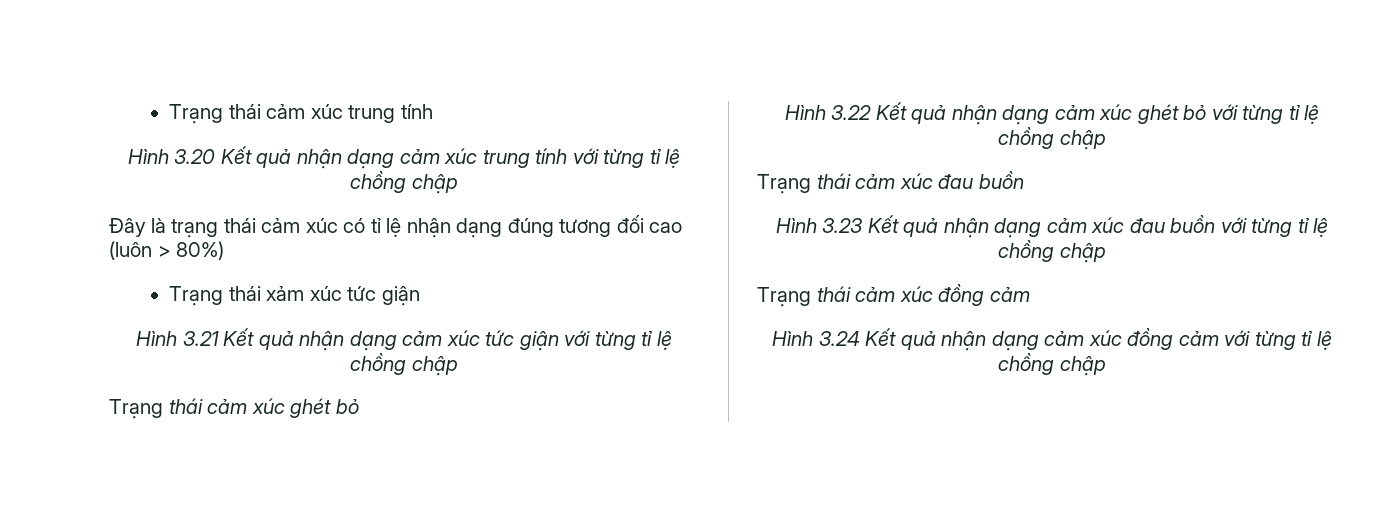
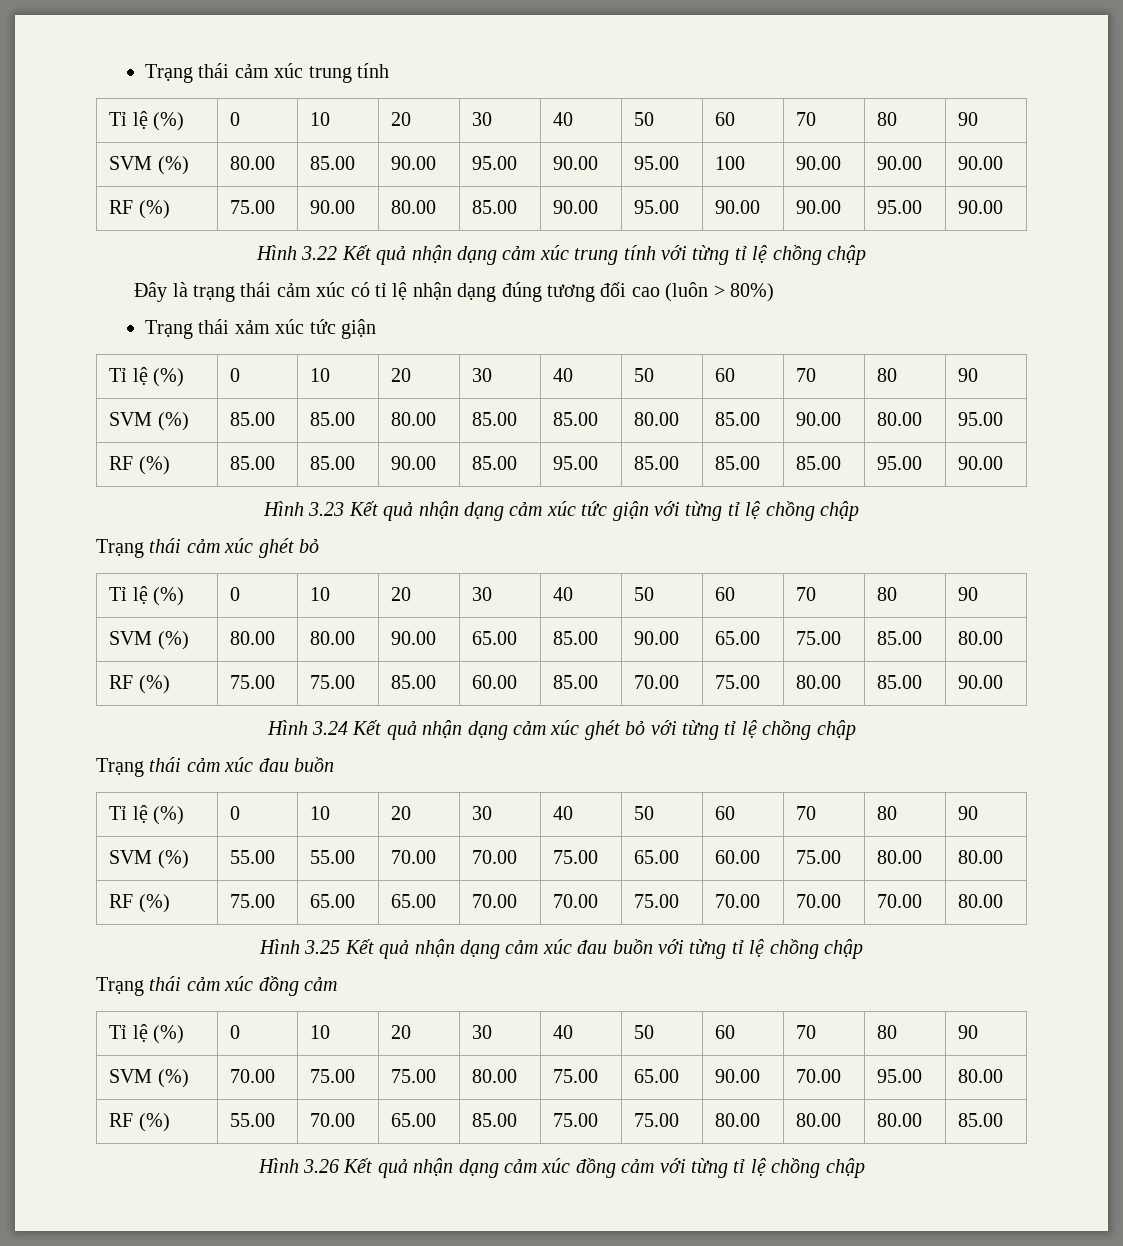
[127,149,216,164] // Hình 3.20 -> [109,111,185,131] [230,112,241,126] [310,112,331,126] [391,112,412,126] [472,112,493,126] [553,112,574,126] [634,112,655,126] [715,112,736,126] [796,112,817,126] [877,112,898,126] [958,112,979,126] [109,156,189,175] [230,156,276,170] [310,156,356,170] [391,156,437,170] [472,156,518,170] [553,156,599,170] [634,156,680,170] [715,156,746,170] [796,156,842,170] [877,156,923,170] [958,156,1004,170] [109,200,170,219] [230,200,276,214] [310,200,356,214] [391,200,437,214] [472,200,518,214] [553,200,599,214] [634,200,680,214] [715,200,761,214] [796,200,842,214] [877,200,923,214] [958,200,1004,214] [256,245,338,260] // Tỉ lệ (%) | 0 | 10 | 20 | 30 | 40 | 50 | 60 | 70 | 80 | 90 // SVM (%) | 80.00 | 85.00 | 90.00 | 95.00 | 90.00 | 95.00 | 100 | 90.00 | 90.00 | 90.00 // RF (%) | 75.00 | 90.00 | 80.00 | 85.00 | 90.00 | 95.00 | 90.00 | 90.00 | 95.00 | 90.00 // Hình 3.22
[136,331,219,346] // Hình 3.21 -> [109,367,185,387] [230,368,241,382] [310,368,331,382] [391,368,412,382] [472,368,493,382] [553,368,574,382] [634,368,655,382] [715,368,736,382] [796,368,817,382] [877,368,898,382] [958,368,979,382] [109,412,189,431] [230,412,276,426] [310,412,356,426] [391,412,437,426] [472,412,518,426] [553,412,599,426] [634,412,680,426] [715,412,761,426] [796,412,842,426] [877,412,923,426] [958,412,1004,426] [109,456,170,475] [230,456,276,470] [310,456,356,470] [391,456,437,470] [472,456,518,470] [553,456,599,470] [634,456,680,470] [715,456,761,470] [796,456,842,470] [877,456,923,470] [958,456,1004,470] [263,501,345,516] // Tỉ lệ (%) | 0 | 10 | 20 | 30 | 40 | 50 | 60 | 70 | 80 | 90 // SVM (%) | 85.00 | 85.00 | 80.00 | 85.00 | 85.00 | 80.00 | 85.00 | 90.00 | 80.00 | 95.00 // RF (%) | 85.00 | 85.00 | 90.00 | 85.00 | 95.00 | 85.00 | 85.00 | 85.00 | 95.00 | 90.00 // Hình 3.23
[784,105,872,120] // Hình 3.22 -> [109,586,185,606] [230,587,241,601] [310,587,331,601] [391,587,412,601] [472,587,493,601] [553,587,574,601] [634,587,655,601] [715,587,736,601] [796,587,817,601] [877,587,898,601] [958,587,979,601] [109,631,189,650] [230,631,276,645] [310,631,356,645] [391,631,437,645] [472,631,518,645] [553,631,599,645] [634,631,680,645] [715,631,761,645] [796,631,842,645] [877,631,923,645] [958,631,1004,645] [109,675,170,694] [230,675,276,689] [310,675,356,689] [391,675,437,689] [472,675,518,689] [553,675,599,689] [634,675,680,689] [715,675,761,689] [796,675,842,689] [877,675,923,689] [958,675,1004,689] [266,720,348,735] // Tỉ lệ (%) | 0 | 10 | 20 | 30 | 40 | 50 | 60 | 70 | 80 | 90 // SVM (%) | 80.00 | 80.00 | 90.00 | 65.00 | 85.00 | 90.00 | 65.00 | 75.00 | 85.00 | 80.00 // RF (%) | 75.00 | 75.00 | 85.00 | 60.00 | 85.00 | 70.00 | 75.00 | 80.00 | 85.00 | 90.00 // Hình 3.24
[775,218,864,233] // Hình 3.23 -> [109,805,185,825] [230,806,241,820] [310,806,331,820] [391,806,412,820] [472,806,493,820] [553,806,574,820] [634,806,655,820] [715,806,736,820] [796,806,817,820] [877,806,898,820] [958,806,979,820] [109,850,189,869] [230,850,276,864] [310,850,356,864] [391,850,437,864] [472,850,518,864] [553,850,599,864] [634,850,680,864] [715,850,761,864] [796,850,842,864] [877,850,923,864] [958,850,1004,864] [109,894,170,913] [230,894,276,908] [310,894,356,908] [391,894,437,908] [472,894,518,908] [553,894,599,908] [634,894,680,908] [715,894,761,908] [796,894,842,908] [877,894,923,908] [958,894,1004,908] [259,939,341,954] // Tỉ lệ (%) | 0 | 10 | 20 | 30 | 40 | 50 | 60 | 70 | 80 | 90 // SVM (%) | 55.00 | 55.00 | 70.00 | 70.00 | 75.00 | 65.00 | 60.00 | 75.00 | 80.00 | 80.00 // RF (%) | 75.00 | 65.00 | 65.00 | 70.00 | 70.00 | 75.00 | 70.00 | 70.00 | 70.00 | 80.00 // Hình 3.25
[772,331,860,346] // Hình 3.24 -> [109,1024,185,1044] [230,1025,241,1039] [310,1025,331,1039] [391,1025,412,1039] [472,1025,493,1039] [553,1025,574,1039] [634,1025,655,1039] [715,1025,736,1039] [796,1025,817,1039] [877,1025,898,1039] [958,1025,979,1039] [109,1069,189,1088] [230,1069,276,1083] [310,1069,356,1083] [391,1069,437,1083] [472,1069,518,1083] [553,1069,599,1083] [634,1069,680,1083] [715,1069,761,1083] [796,1069,842,1083] [877,1069,923,1083] [958,1069,1004,1083] [109,1113,170,1132] [230,1113,276,1127] [310,1113,356,1127] [391,1113,437,1127] [472,1113,518,1127] [553,1113,599,1127] [634,1113,680,1127] [715,1113,761,1127] [796,1113,842,1127] [877,1113,923,1127] [958,1113,1004,1127] [257,1158,339,1173] // Tỉ lệ (%) | 0 | 10 | 20 | 30 | 40 | 50 | 60 | 70 | 80 | 90 // SVM (%) | 70.00 | 75.00 | 75.00 | 80.00 | 75.00 | 65.00 | 90.00 | 70.00 | 95.00 | 80.00 // RF (%) | 55.00 | 70.00 | 65.00 | 85.00 | 75.00 | 75.00 | 80.00 | 80.00 | 80.00 | 85.00 // Hình 3.26

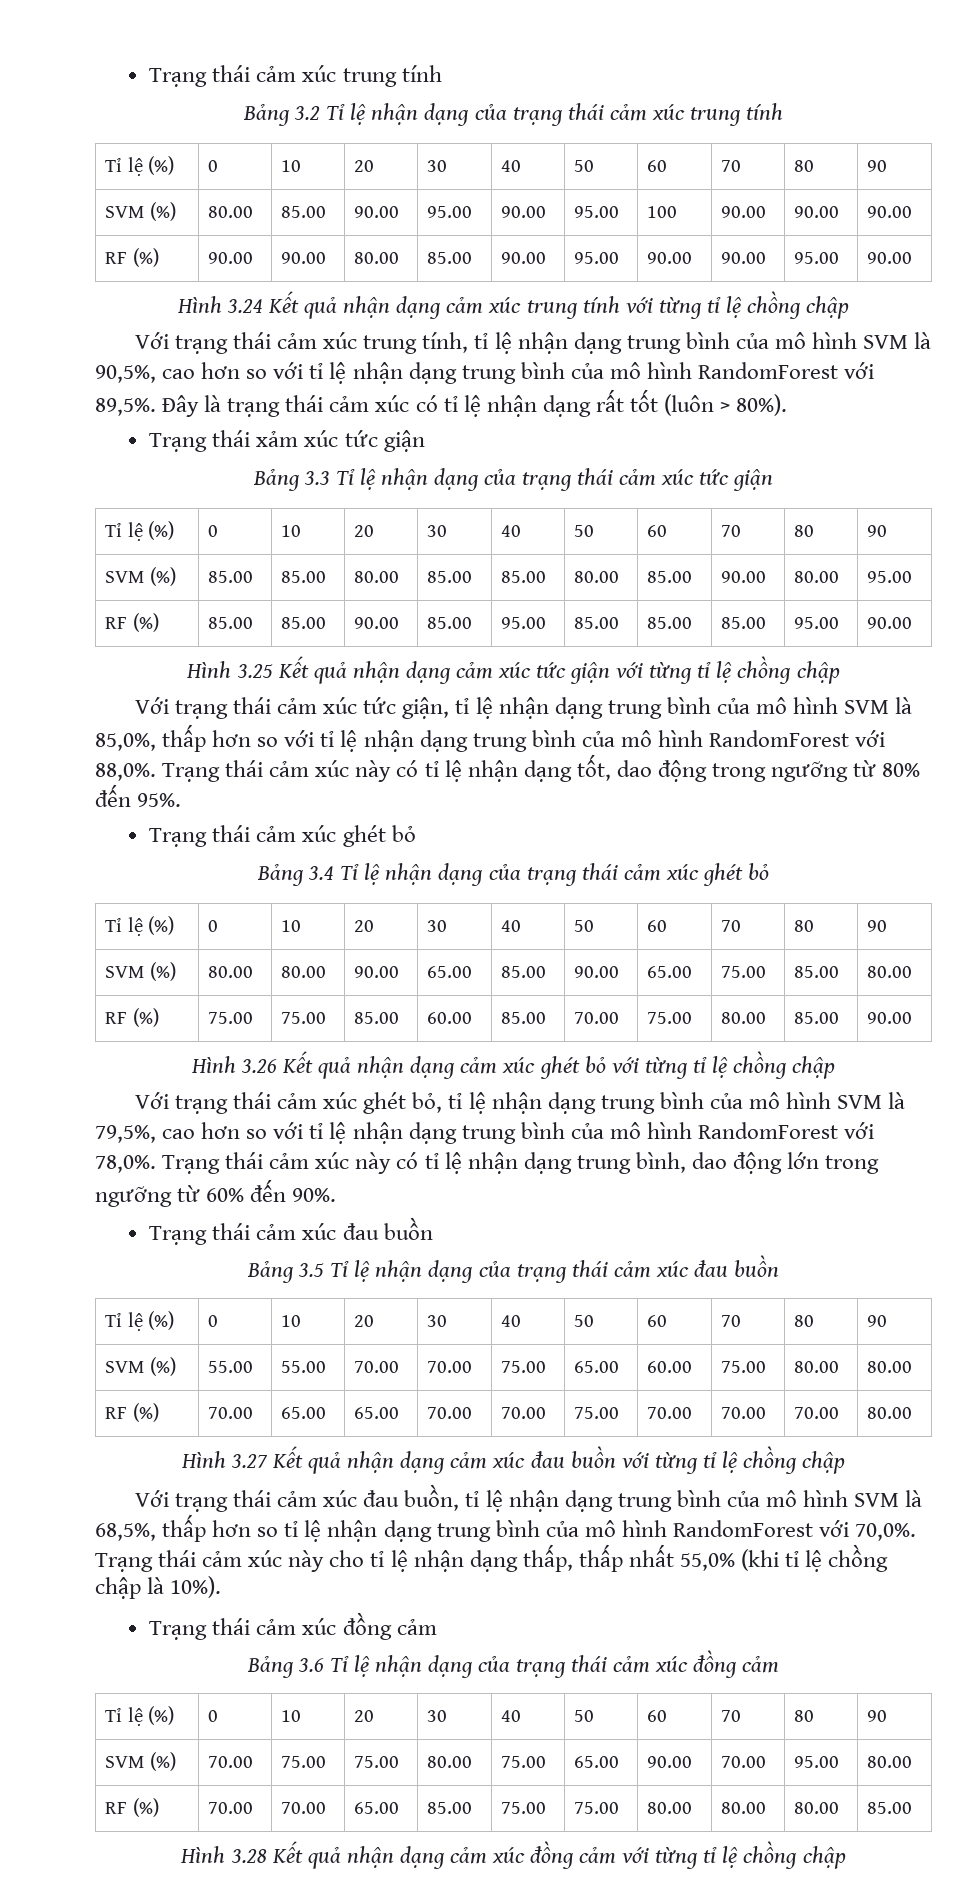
(390, 70) none -> [243,103,783,126] // Bảng 3.2 Tỉ lệ nhận dạng của trạng thái cảm xúc trung tính
[230,200,276,214] 75.00 -> [208,252,254,264] 90.00
[301,246,338,260] 3.22 -> [227,299,264,313] 3.24
(866, 255) none -> [134,332,932,354] [95,362,875,384] [95,398,156,416] Với trạng thái cảm xúc trung tính, tỉ lệ nhận dạng trung bình của mô hình SVM là 90,5%, cao hơn so với tỉ lệ nhận dạng trung bình của mô hình RandomForest với 89,5%.
[501,282,660,302] đúng tương đối cao -> [595,389,658,412] rất tốt
[730,283,775,302] 80%) -> [736,394,788,416] 80%).
(377, 329) none -> [252,468,774,491] // Bảng 3.3 Tỉ lệ nhận dạng của trạng thái cảm xúc tức giận
[308,502,345,516] 3.23 -> [236,664,273,678] 3.25
[96,539,144,558] Trạng -> [134,697,913,719] [95,724,886,752] [95,754,921,782] [95,784,182,807] [149,825,416,847] [257,863,577,886] Với trạng thái cảm xúc tức giận, tỉ lệ nhận dạng trung bình của mô hình SVM là 85,0%, thấp hơn so với tỉ lệ nhận dạng trung bình của mô hình RandomForest với 88,0%. Trạng thái cảm xúc này có tỉ lệ nhận dạng tốt, dao động trong ngưỡng từ 80% đến 95%. // Trạng thái cảm xúc ghét bỏ // Bảng 3.4 Tỉ lệ nhận dạng của trạng
[311,721,348,735] 3.24 -> [241,1059,278,1073] 3.26
[96,758,144,777] Trạng -> [134,1092,906,1114] [95,1122,875,1144] [95,1152,880,1174] [95,1179,337,1207] [149,1217,433,1245] [247,1260,567,1283] Với trạng thái cảm xúc ghét bỏ, tỉ lệ nhận dạng trung bình của mô hình SVM là 79,5%, cao hơn so với tỉ lệ nhận dạng trung bình của mô hình RandomForest với 78,0%. Trạng thái cảm xúc này có tỉ lệ nhận dạng trung bình, dao động lớn trong ngưỡng từ 60% đến 90%. // Trạng thái cảm xúc đau buồn // Bảng 3.5 Tỉ lệ nhận dạng của trạng
[230,894,276,908] 75.00 -> [208,1407,254,1419] 70.00
[304,940,341,954] 3.25 -> [231,1454,269,1468] 3.27
[96,977,144,996] Trạng -> [134,1484,923,1512] [95,1514,917,1542] [95,1544,889,1572] [95,1576,222,1599] [149,1612,437,1640] [246,1655,567,1678] Với trạng thái cảm xúc đau buồn, tỉ lệ nhận dạng trung bình của mô hình SVM là 68,5%, thấp hơn so tỉ lệ nhận dạng trung bình của mô hình RandomForest với 70,0%. Trạng thái cảm xúc này cho tỉ lệ nhận dạng thấp, thấp nhất 55,0% (khi tỉ lệ chồng chập là 10%). // Trạng thái cảm xúc đồng cảm // Bảng 3.6 Tỉ lệ nhận dạng của trạng
[230,1113,276,1127] 55.00 -> [208,1802,254,1814] 70.00
[302,1159,339,1173] 3.26 -> [230,1849,267,1863] 3.28

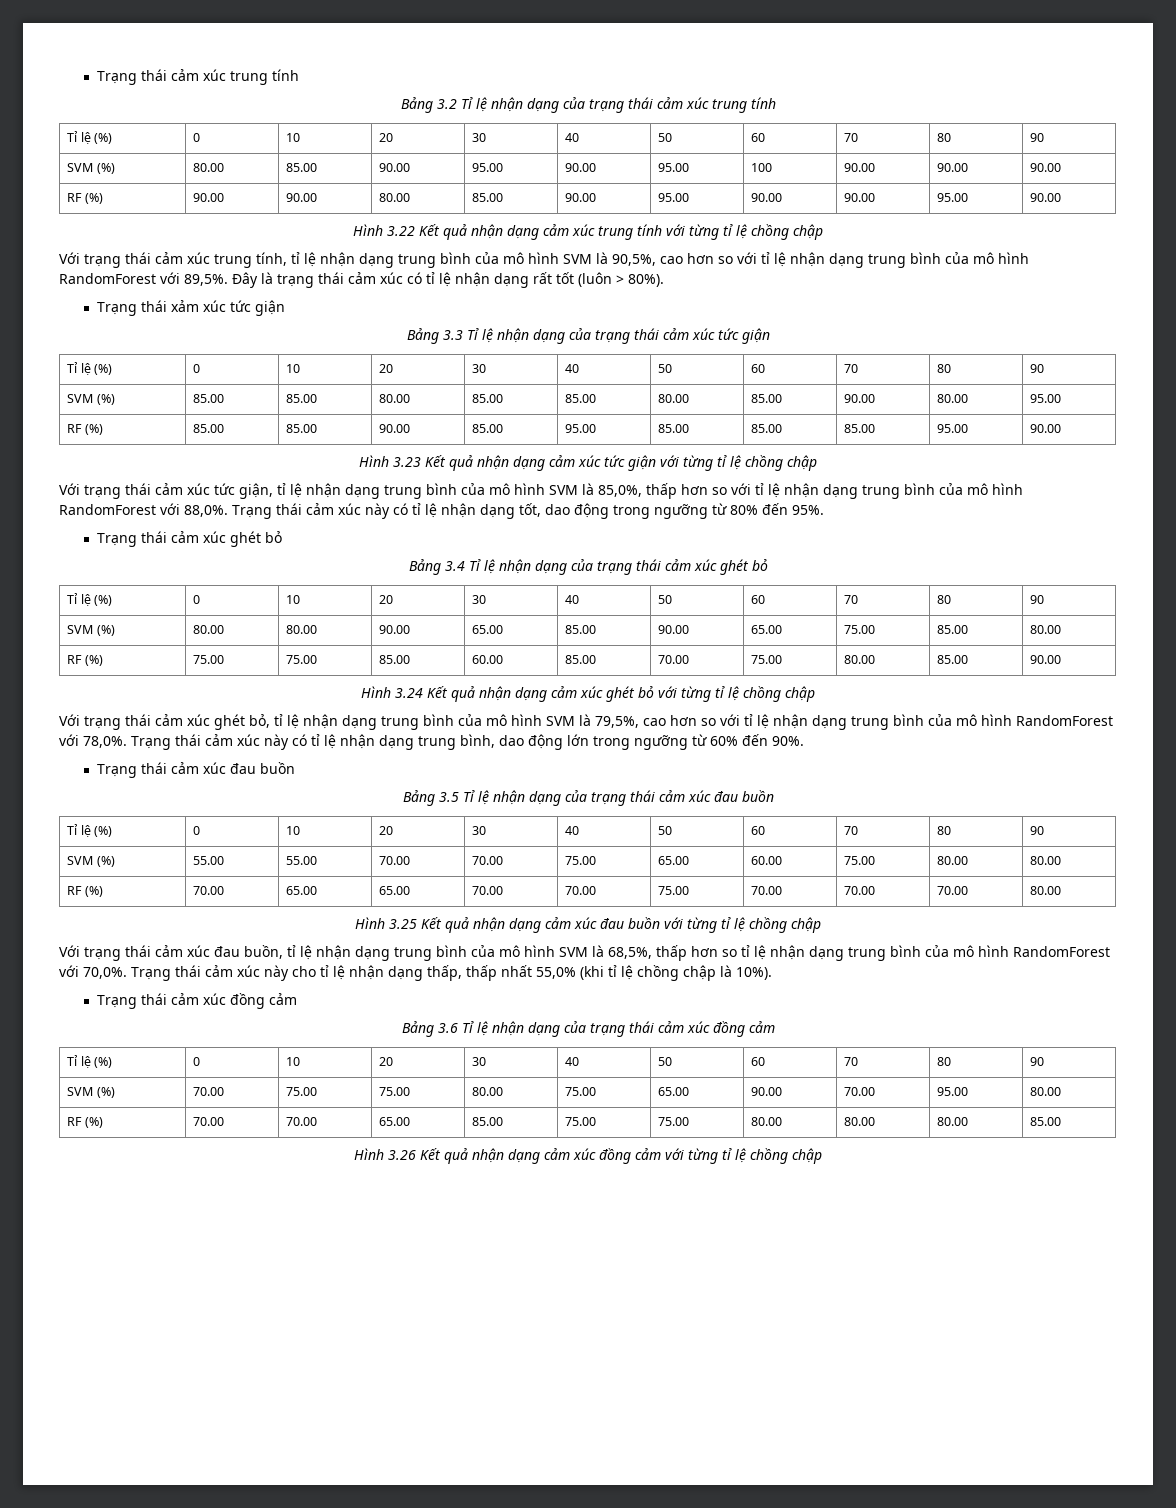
[227,299,264,313] 3.24 -> [387,226,415,236] 3.22
[236,664,273,678] 3.25 -> [393,457,421,467] 3.23
[241,1059,278,1073] 3.26 -> [395,688,423,698] 3.24
[231,1454,269,1468] 3.27 -> [389,919,417,929] 3.25
[230,1849,267,1863] 3.28 -> [388,1150,416,1160] 3.26

